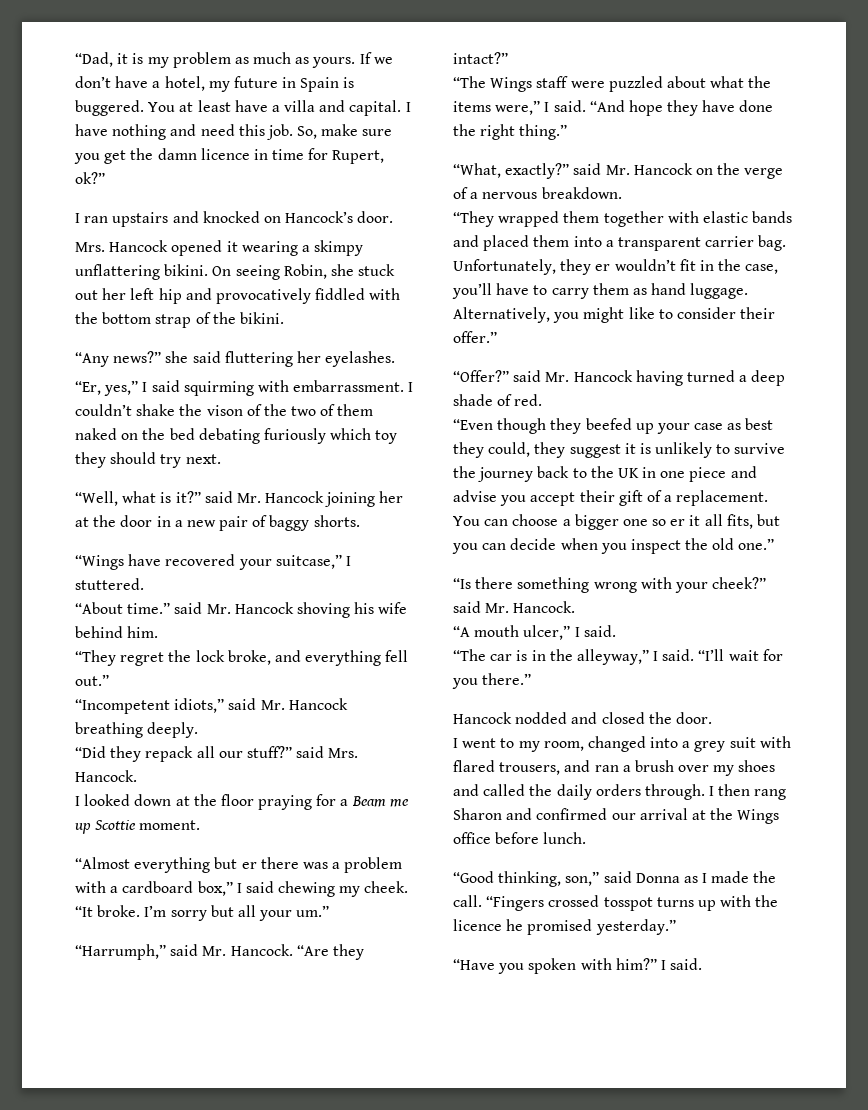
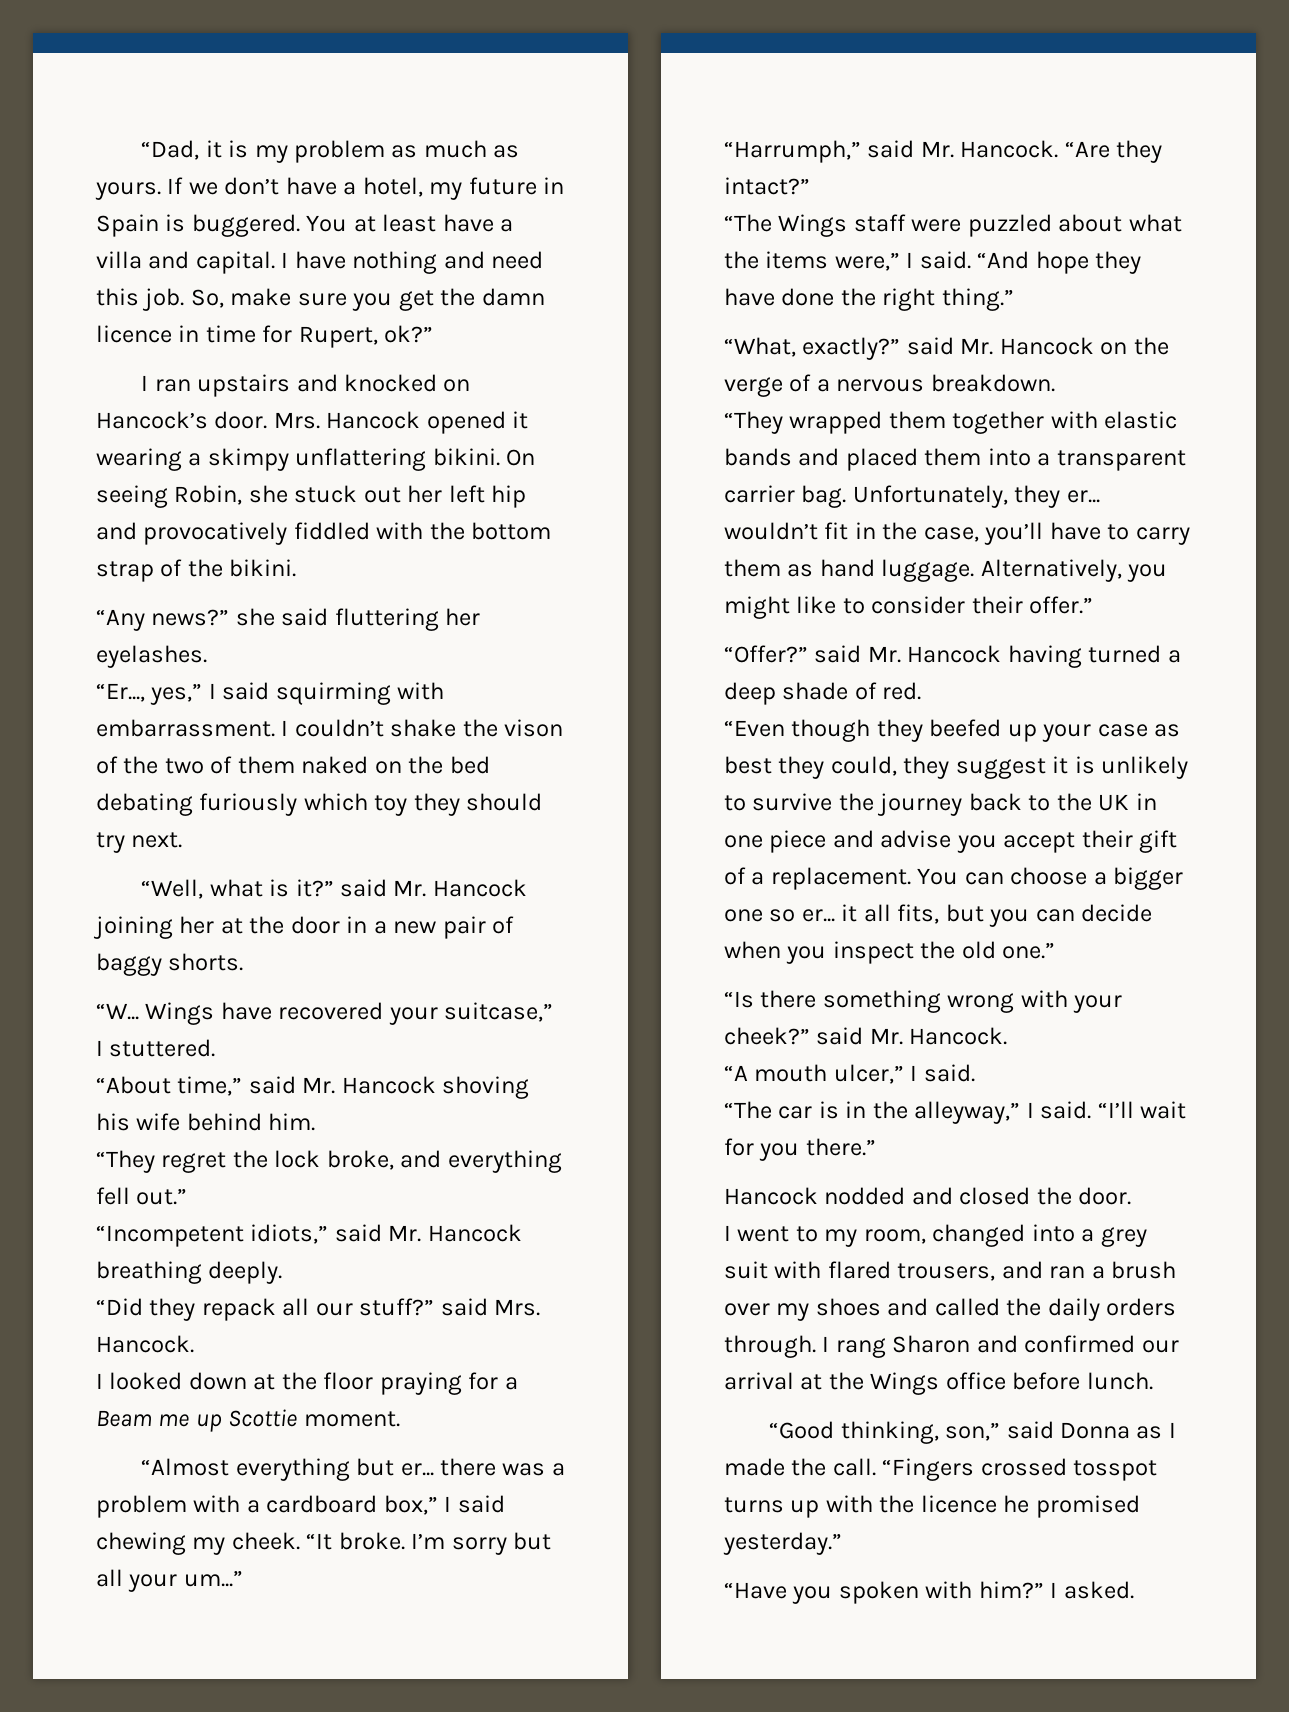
(394, 217) // -> (268, 420) none
[75,381,101,395] “Er, -> [96,683,145,702] “Er...,
[75,555,124,570] “Wings -> [96,1002,215,1025] “W... Wings
[127,602,171,614] time.” -> [177,1076,243,1096] time,”
[241,862,257,869] er -> [400,1463,434,1476] er...
[296,905,330,917] um.” -> [183,1570,243,1587] um...”
[595,264,611,271] er -> [1066,490,1100,503] er...
[670,519,686,526] er -> [801,909,835,922] er...
[718,784,751,796] then -> (830, 1344) none
[670,958,703,970] said. -> [1063,1581,1134,1599] asked.

